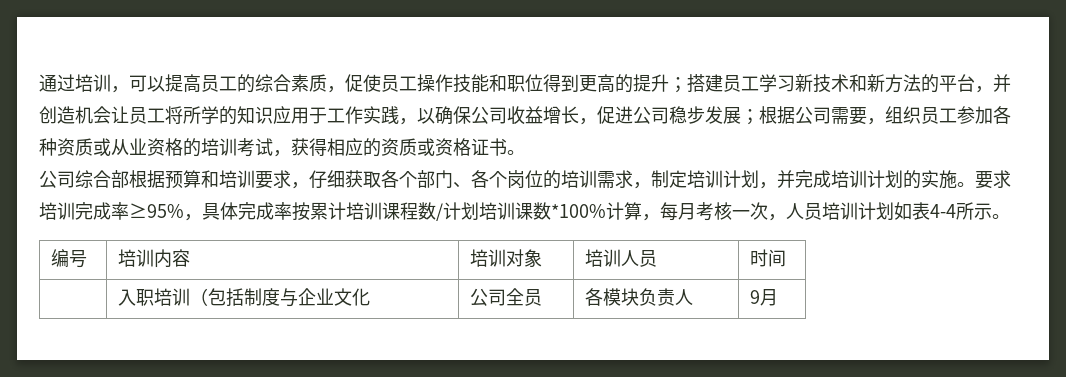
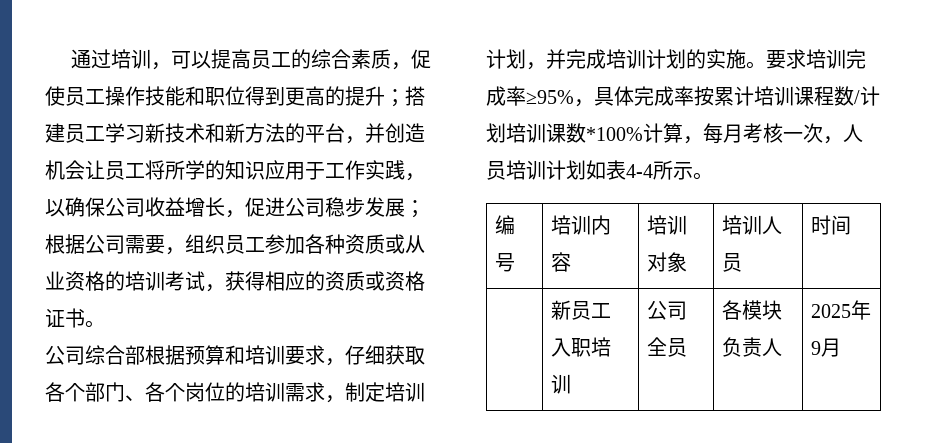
(786, 258) none -> [551,300,612,320] 新员工
[189,288,370,307] （包括制度与企业文化 -> (572, 384) none
(693, 297) none -> [811,300,872,320] 2025年

